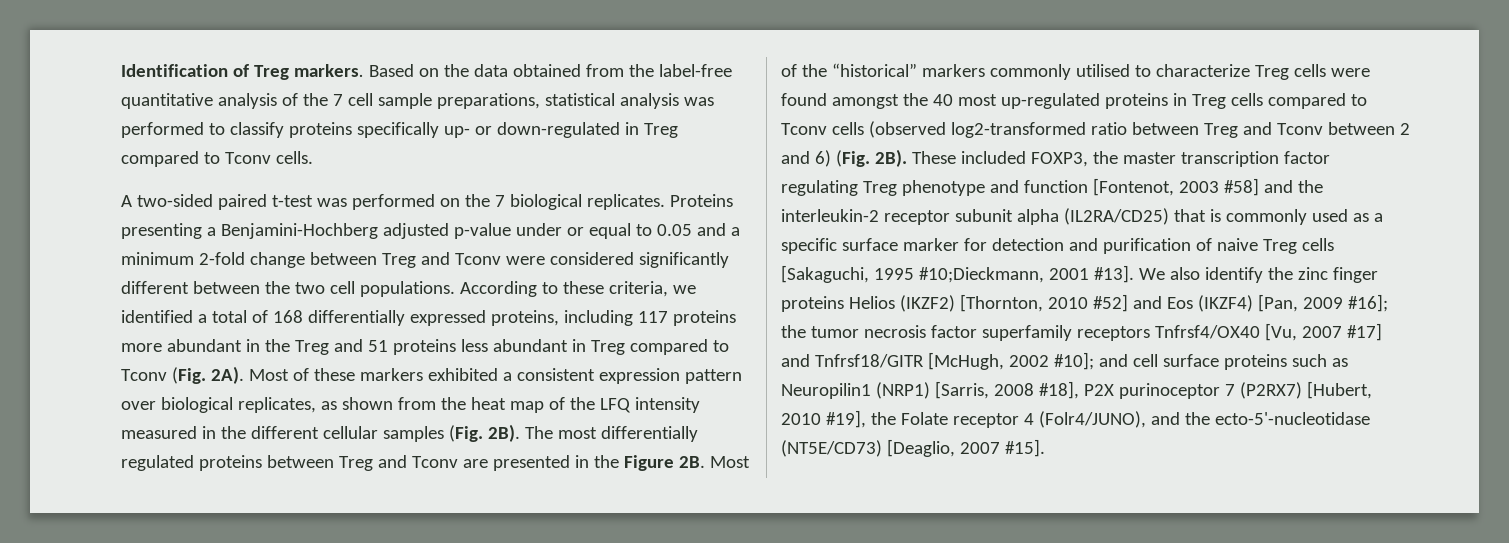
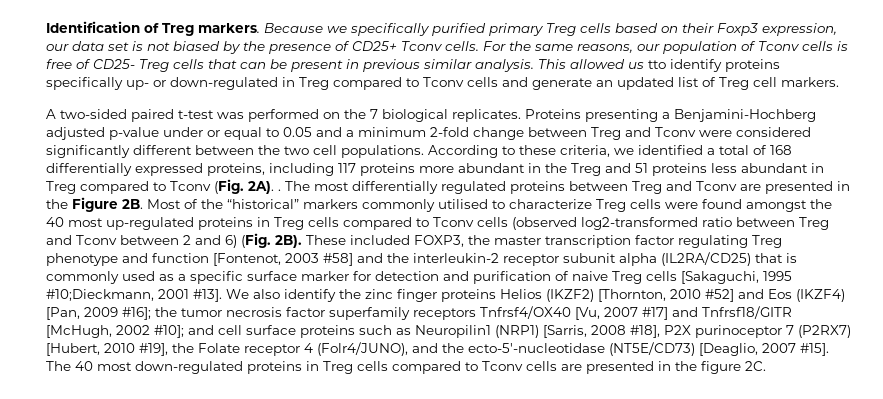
[368,64,732,77] [121,93,714,109] [121,122,284,138] Based on the data obtained from the label-free quantitative analysis of the 7 cell sample preparations, statistical analysis was performed to classify -> [264,23,837,36] [46,41,848,54] [46,59,722,72] Because we specifically purified primary Treg cells based on their Foxp3 expression, our data set is not biased by the presence of CD25+ Tconv cells. For the same reasons, our population of Tconv cells is free of CD25- Treg cells that can be present in previous similar analysis. This allowed us tto identify
[275,151,313,164] cells. -> [467,77,839,90] cells and generate an updated list of Treg cell markers.
[248,368,742,384] [121,397,700,413] [121,424,520,442] Most of these markers exhibited a consistent expression pattern over biological replicates, as shown from the heat map of the LFQ intensity measured in the different cellular samples (Fig. 2B). -> [278,189,281,191] .
(1045, 448) none -> [46,361,766,374] The 40 most down-regulated proteins in Treg cells compared to Tconv cells are presented in the figure 2C.

